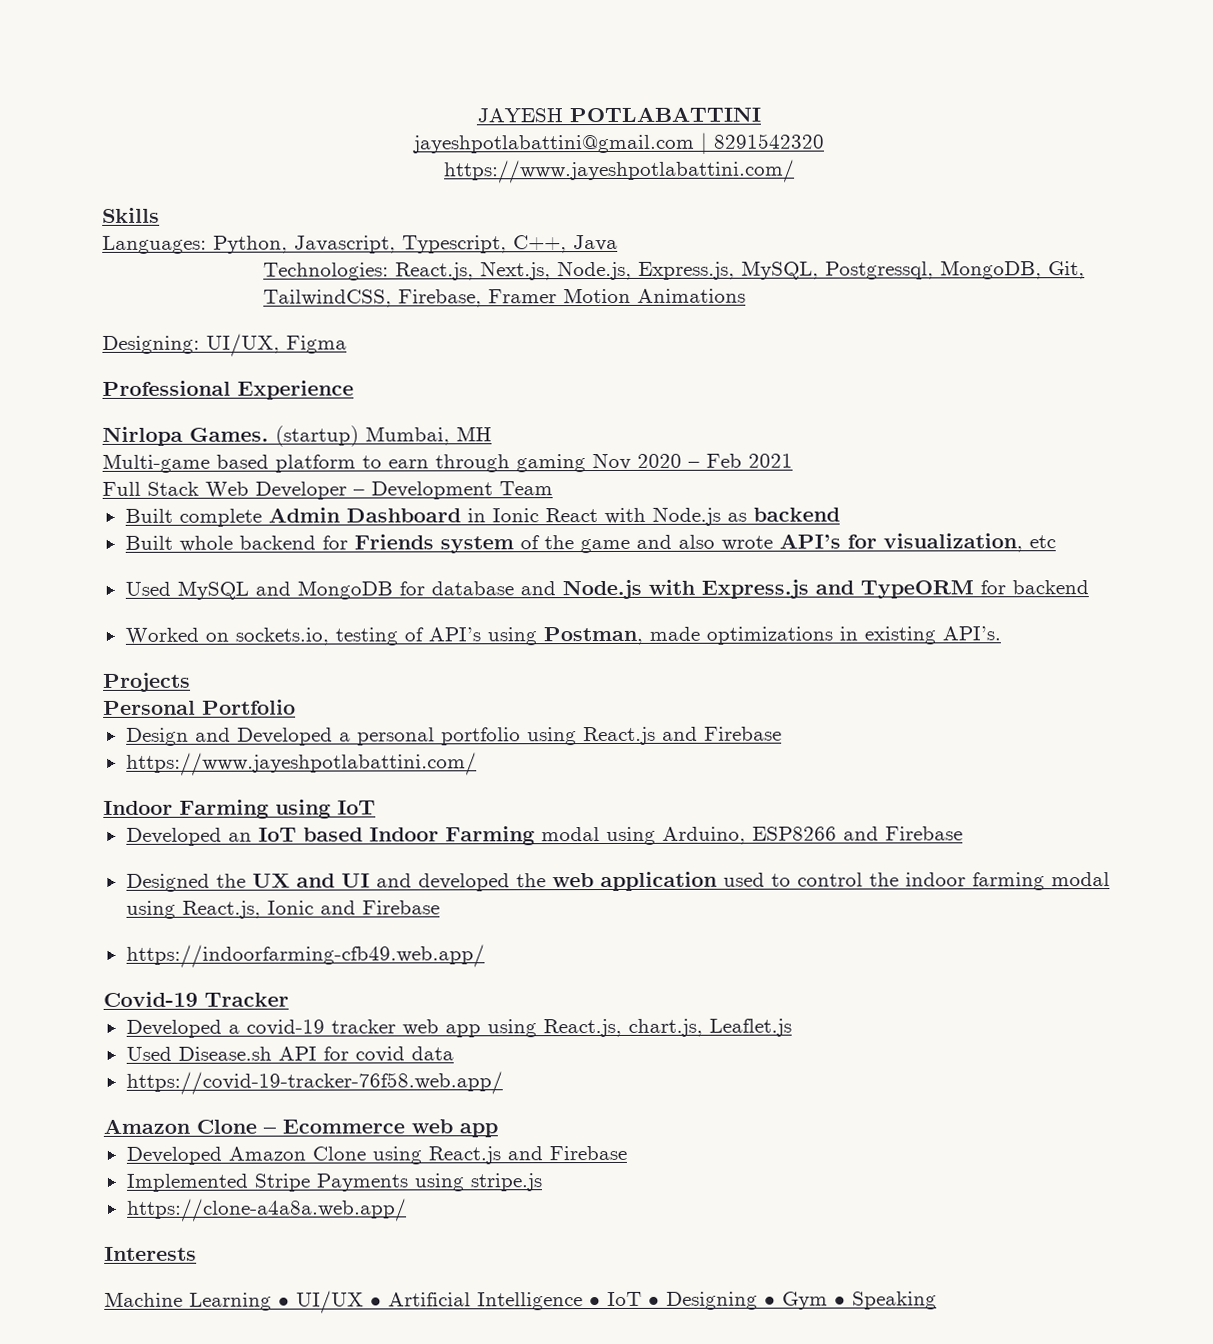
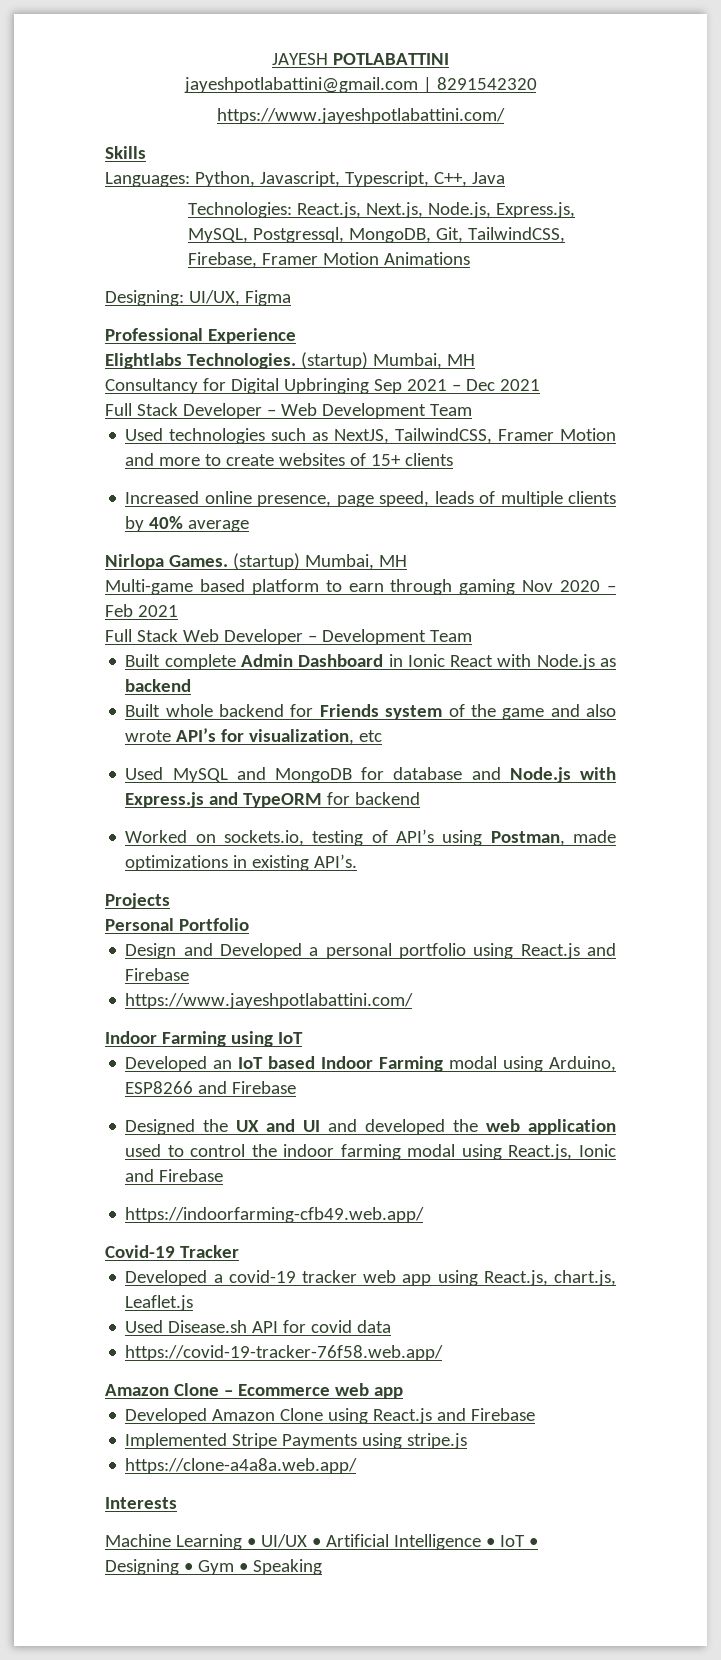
(354, 390) none -> [105,352,475,369] [105,378,540,394] [105,403,472,419] [125,428,616,444] [125,453,454,466] [125,491,616,507] [125,516,250,532] // Elightlabs Technologies. (startup) Mumbai, MH // Consultancy for Digital Upbringing Sep 2021 – Dec 2021 // Full Stack Developer – Web Development Team // Used technologies such as NextJS, TailwindCSS, Framer Motion and more to create websites of 15+ clients // Increased online presence, page speed, leads of multiple clients by 40% average

